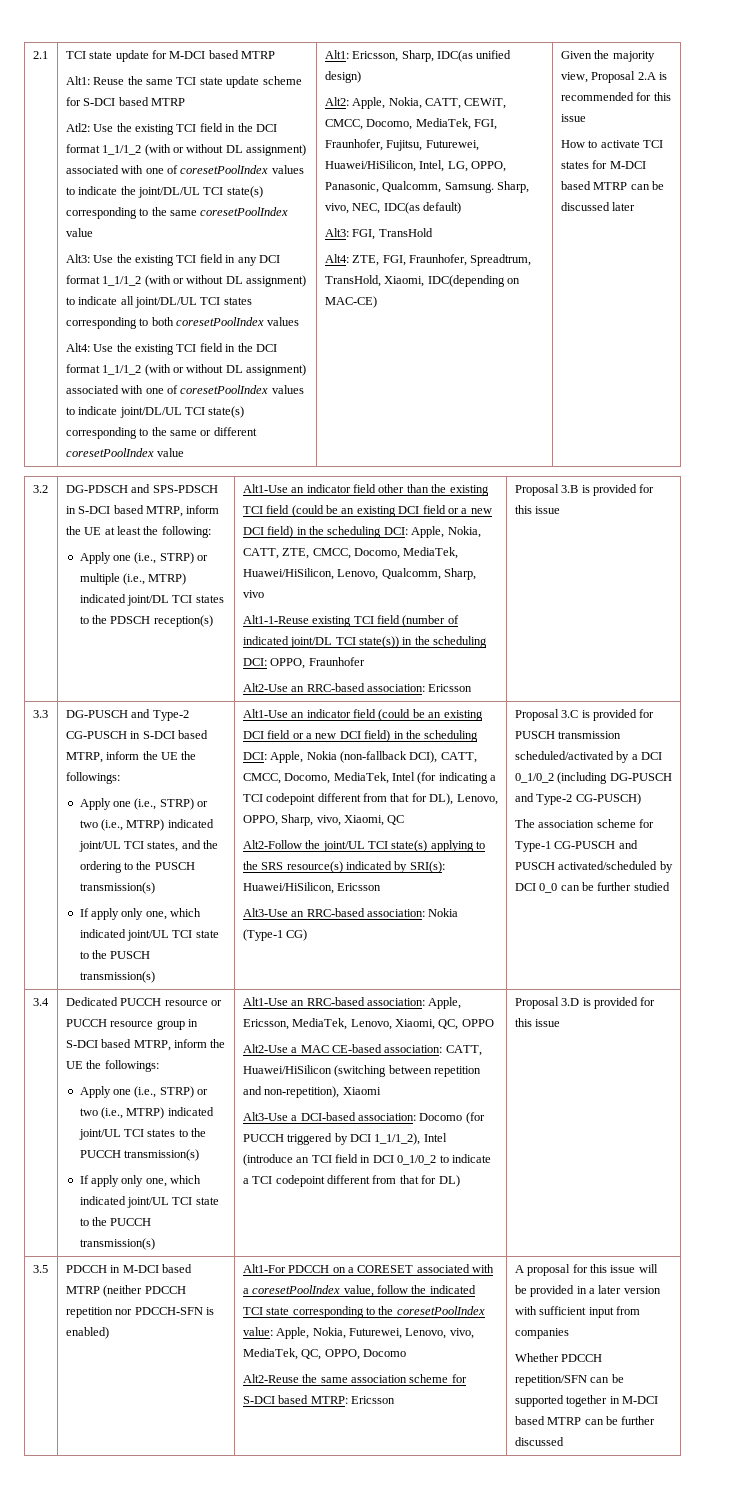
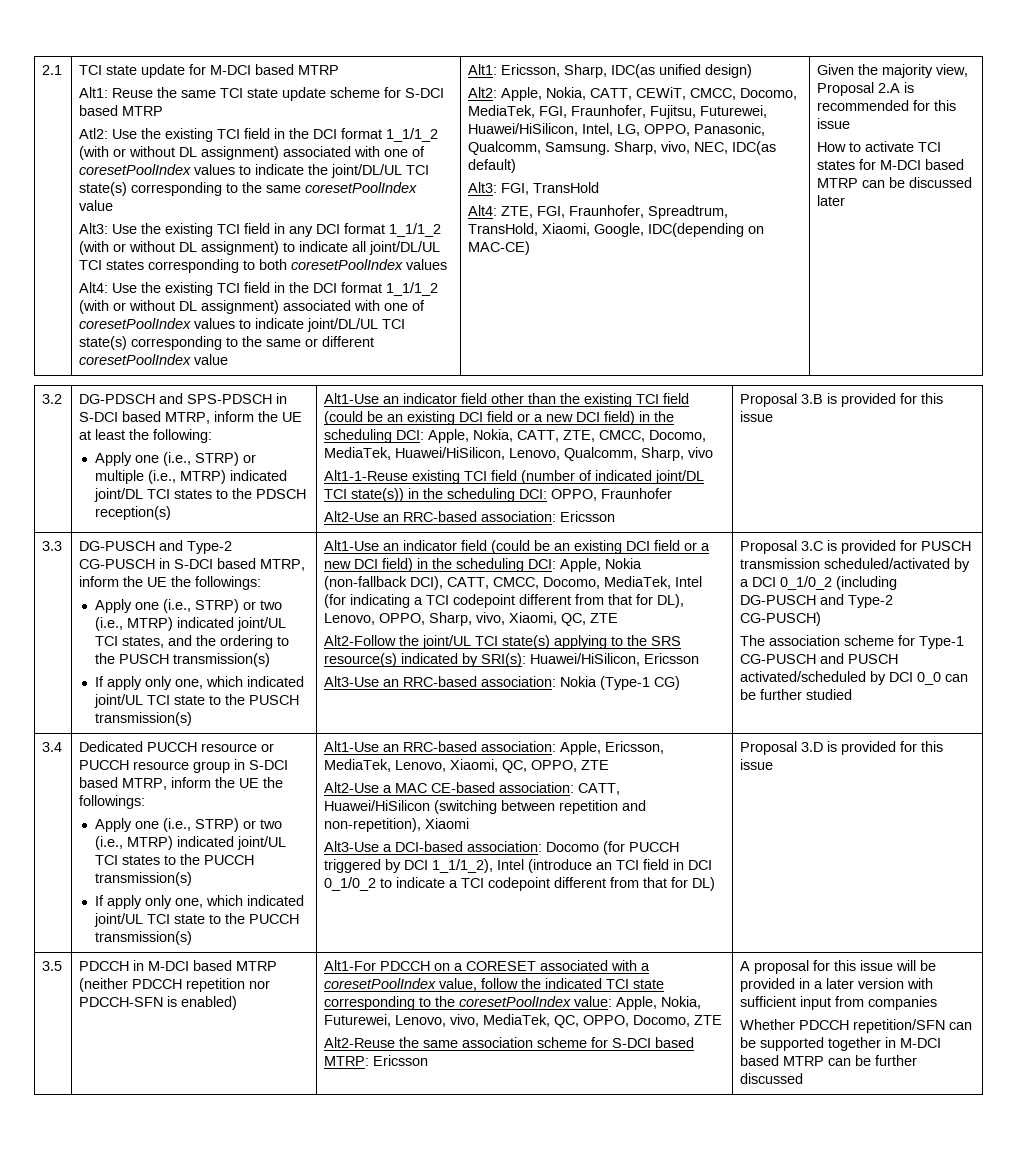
(425, 281) none -> [594,223,645,237] Google,
[387,815,405,825] QC -> [561,613,619,626] QC, ZTE
[461,1019,494,1027] OPPO -> [531,760,610,772] OPPO, ZTE
[363,1349,407,1357] Docomo -> [633,1015,723,1027] Docomo, ZTE

